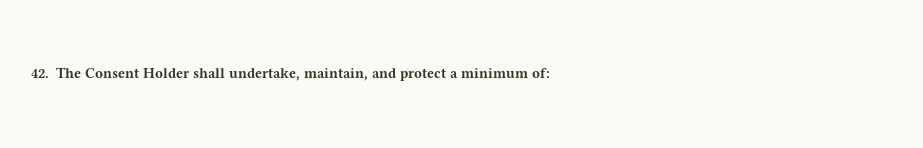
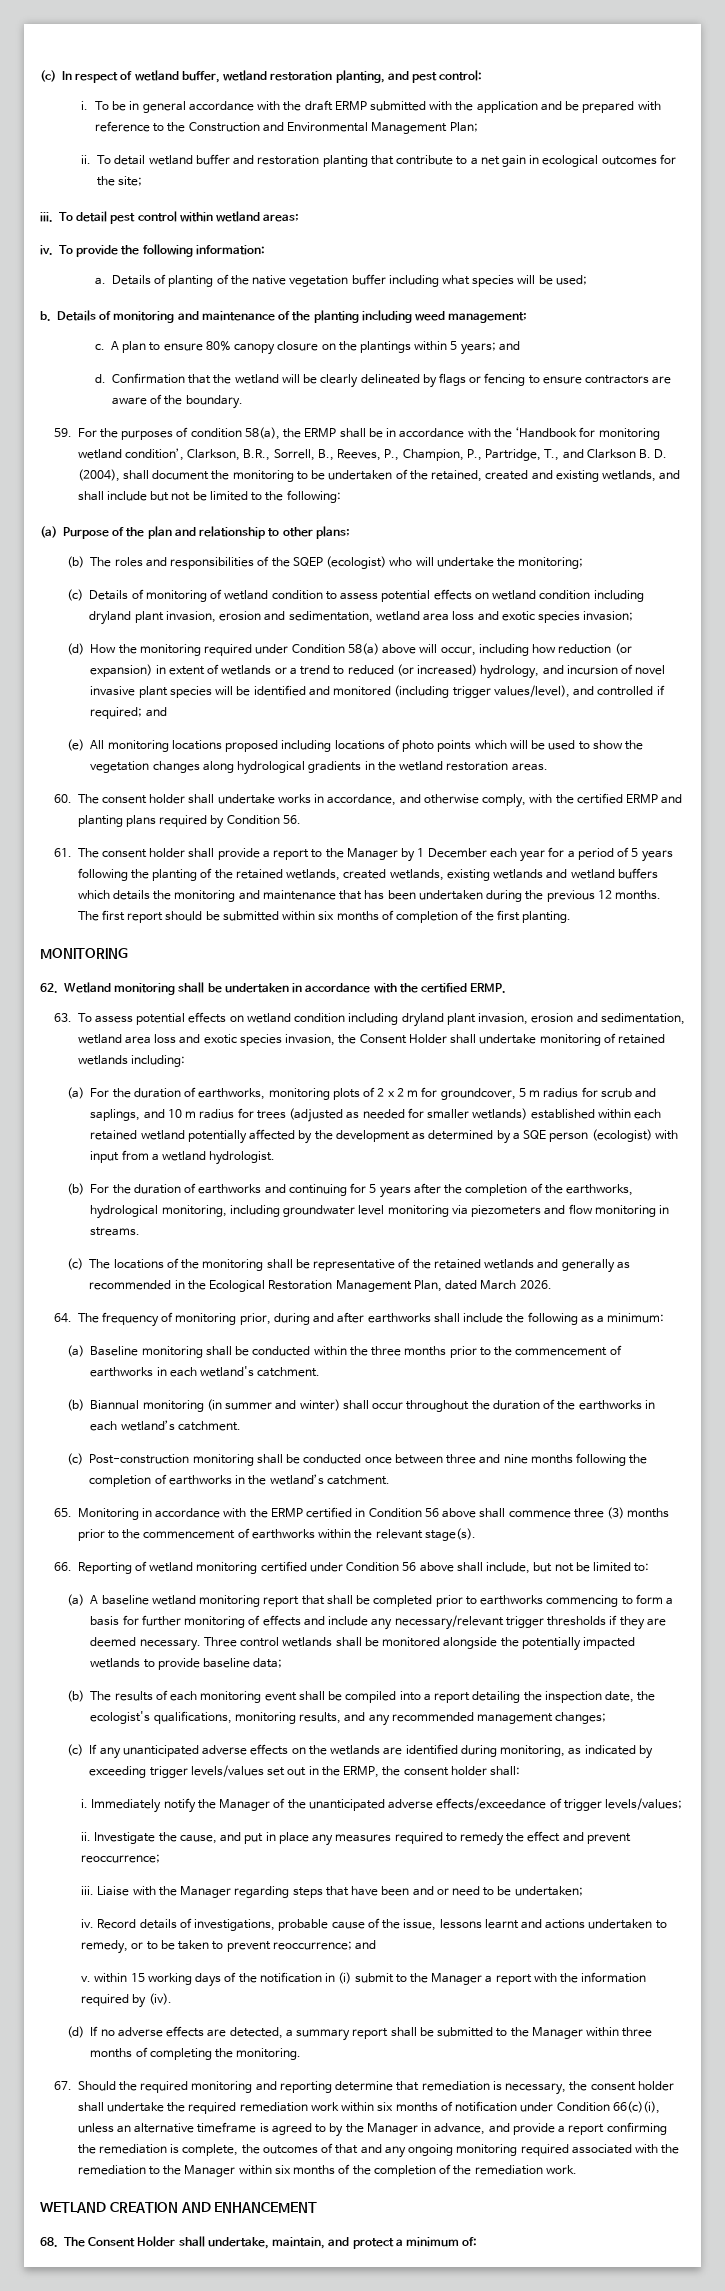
[31,69,49,78] 42. -> [40,70,483,83] [81,100,661,113] [94,121,478,134] [81,154,676,167] [97,176,143,186] [40,211,300,224] [40,244,265,257] [94,274,587,287] [40,310,528,323] [94,341,520,355] [94,373,672,388] [111,394,243,409] [53,427,660,440] [77,448,668,461] [77,469,681,482] [77,490,341,503] [40,526,350,539] [67,556,584,569] [67,589,644,602] [89,611,634,625] [67,643,632,656] [90,664,666,679] [90,685,665,698] [90,707,167,719] [67,739,644,752] [90,761,548,775] [53,793,683,808] [77,815,301,829] [53,847,673,862] [77,868,658,881] [77,890,662,902] [77,910,572,923] [40,948,128,959] [40,982,507,995] [53,1012,685,1027] [77,1033,666,1046] [77,1055,185,1067] [67,1087,656,1100] [90,1108,662,1122] [90,1129,678,1144] [90,1150,276,1165] [67,1183,634,1198] [90,1204,670,1219] [90,1227,141,1236] [67,1258,630,1273] [89,1280,552,1292] [53,1312,665,1327] [67,1345,622,1358] [90,1366,321,1377] [67,1399,655,1412] [90,1420,241,1431] [67,1453,648,1466] [89,1474,390,1487] [53,1507,670,1520] [77,1528,476,1541] [53,1561,650,1574] [67,1594,674,1607] [90,1615,666,1630] [90,1637,636,1651] [90,1658,283,1670] [67,1690,656,1703] [90,1711,607,1726] [67,1744,653,1759] [89,1765,521,1778] [81,1798,683,1813] [81,1831,631,1846] [81,1854,161,1863] [81,1886,583,1898] [81,1918,667,1931] [81,1940,377,1954] [81,1972,647,1987] [81,1993,172,2008] [67,2026,653,2041] [90,2047,302,2060] [53,2081,674,2095] [77,2101,660,2114] [77,2122,667,2137] [77,2143,680,2158] [77,2164,577,2177] [40,2202,318,2213] [40,2237,58,2247] (c) In respect of wetland buffer, wetland restoration planting, and pest control: // i. To be in general accordance with the draft ERMP submitted with the application and be prepared with reference to the Construction and Environmental Management Plan; // ii. To detail wetland buffer and restoration planting that contribute to a net gain in ecological outcomes for the site; // iii. To detail pest control within wetland areas; // iv. To provide the following information: // a. Details of planting of the native vegetation buffer including what species will be used; // b. Details of monitoring and maintenance of the planting including weed management; // c. A plan to ensure 80% canopy closure on the plantings within 5 years; and // d. Confirmation that the wetland will be clearly delineated by flags or fencing to ensure contractors are aware of the boundary. // 59. For the purposes of condition 58(a), the ERMP shall be in accordance with the ‘Handbook for monitoring wetland condition’, Clarkson, B.R., Sorrell, B., Reeves, P., Champion, P., Partridge, T., and Clarkson B. D. (2004), shall document the monitoring to be undertaken of the retained, created and existing wetlands, and shall include but not be limited to the following: // (a) Purpose of the plan and relationship to other plans; // (b) The roles and responsibilities of the SQEP (ecologist) who will undertake the monitoring; // (c) Details of monitoring of wetland condition to assess potential effects on wetland condition including dryland plant invasion, erosion and sedimentation, wetland area loss and exotic species invasion; // (d) How the monitoring required under Condition 58(a) above will occur, including how reduction (or expansion) in extent of wetlands or a trend to reduced (or increased) hydrology, and incursion of novel invasive plant species will be identified and monitored (including trigger values/level), and controlled if required; and // (e) All monitoring locations proposed including locations of photo points which will be used to show the vegetation changes along hydrological gradients in the wetland restoration areas. // 60. The consent holder shall undertake works in accordance, and otherwise comply, with the certified ERMP and planting plans required by Condition 56. // 61. The consent holder shall provide a report to the Manager by 1 December each year for a period of 5 years following the planting of the retained wetlands, created wetlands, existing wetlands and wetland buffers which details the monitoring and maintenance that has been undertaken during the previous 12 months. The first report should be submitted within six months of completion of the first planting. // MONITORING // 62. Wetland monitoring shall be undertaken in accordance with the certified ERMP. // 63. To assess potential effects on wetland condition including dryland plant invasion, erosion and sedimentation, wetland area loss and exotic species invasion, the Consent Holder shall undertake monitoring of retained wetlands including: // (a) For the duration of earthworks, monitoring plots of 2 x 2 m for groundcover, 5 m radius for scrub and saplings, and 10 m radius for trees (adjusted as needed for smaller wetlands) established within each retained wetland potentially affected by the development as determined by a SQE person (ecologist) with input from a wetland hydrologist. // (b) For the duration of earthworks and continuing for 5 years after the completion of the earthworks, hydrological monitoring, including groundwater level monitoring via piezometers and flow monitoring in streams. // (c) The locations of the monitoring shall be representative of the retained wetlands and generally as recommended in the Ecological Restoration Management Plan, dated March 2026. // 64. The frequency of monitoring prior, during and after earthworks shall include the following as a minimum: // (a) Baseline monitoring shall be conducted within the three months prior to the commencement of earthworks in each wetland's catchment. // (b) Biannual monitoring (in summer and winter) shall occur throughout the duration of the earthworks in each wetland’s catchment. // (c) Post-construction monitoring shall be conducted once between three and nine months following the completion of earthworks in the wetland’s catchment. // 65. Monitoring in accordance with the ERMP certified in Condition 56 above shall commence three (3) months prior to the commencement of earthworks within the relevant stage(s). // 66. Reporting of wetland monitoring certified under Condition 56 above shall include, but not be limited to: // (a) A baseline wetland monitoring report that shall be completed prior to earthworks commencing to form a basis for further monitoring of effects and include any necessary/relevant trigger thresholds if they are deemed necessary. Three control wetlands shall be monitored alongside the potentially impacted wetlands to provide baseline data; // (b) The results of each monitoring event shall be compiled into a report detailing the inspection date, the ecologist's qualifications, monitoring results, and any recommended management changes; // (c) If any unanticipated adverse effects on the wetlands are identified during monitoring, as indicated by exceeding trigger levels/values set out in the ERMP, the consent holder shall: // i. Immediately notify the Manager of the unanticipated adverse effects/exceedance of trigger levels/values; // ii. Investigate the cause, and put in place any measures required to remedy the effect and prevent reoccurrence; // iii. Liaise with the Manager regarding steps that have been and or need to be undertaken; // iv. Record details of investigations, probable cause of the issue, lessons learnt and actions undertaken to remedy, or to be taken to prevent reoccurrence; and // v. within 15 working days of the notification in (i) submit to the Manager a report with the information required by (iv). // (d) If no adverse effects are detected, a summary report shall be submitted to the Manager within three months of completing the monitoring. // 67. Should the required monitoring and reporting determine that remediation is necessary, the consent holder shall undertake the required remediation work within six months of notification under Condition 66(c)(i), unless an alternative timeframe is agreed to by the Manager in advance, and provide a report confirming the remediation is complete, the outcomes of that and any ongoing monitoring required associated with the remediation to the Manager within six months of the completion of the remediation work. // WETLAND CREATION AND ENHANCEMENT // 68.

